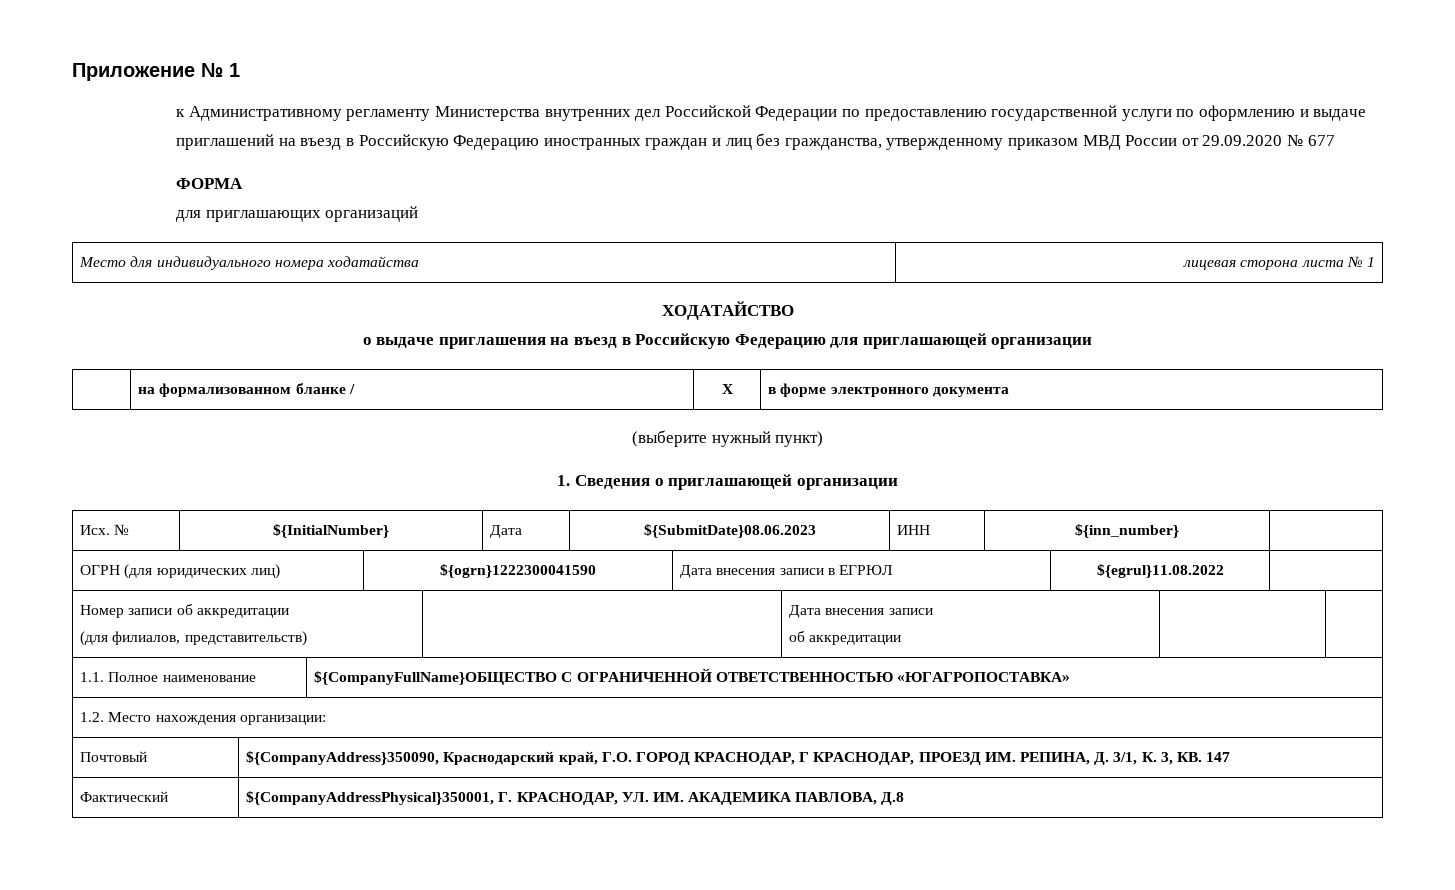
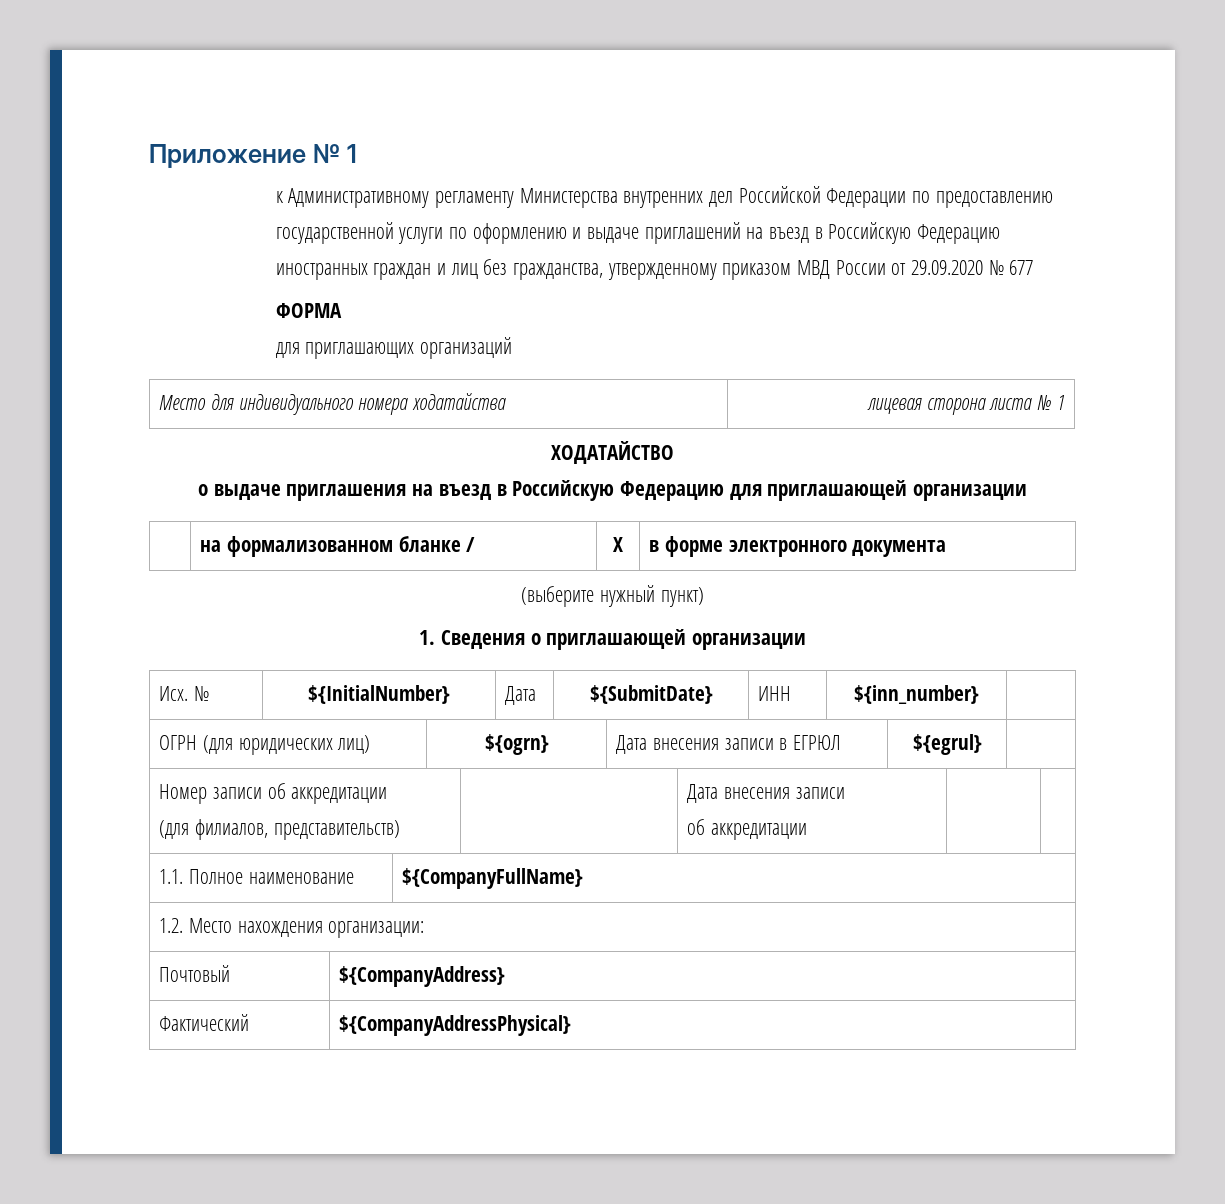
[643,524,816,538] ${SubmitDate}08.06.2023 -> [589,685,713,704] ${SubmitDate}
[440,564,596,578] ${ogrn}1222300041590 -> [484,734,549,755] ${ogrn}
[1096,564,1224,578] ${egrul}11.08.2022 -> [912,734,982,755] ${egrul}
[314,668,1070,685] ${CompanyFullName}ОБЩЕСТВО С ОГРАНИЧЕННОЙ ОТВЕТСТВЕННОСТЬЮ «ЮГАГРОПОСТАВКА» -> [402,868,584,889] ${CompanyFullName}
[246,751,1231,765] [80,791,169,802] [246,791,905,805] ${CompanyAddress}350090, Краснодарский край, Г.О. ГОРОД КРАСНОДАР, Г КРАСНОДАР, ПРОЕЗД ИМ. РЕПИНА, Д. 3/1, К. 3, КВ. 147 // Фактический | ${CompanyAddressPhysical}350001, Г. КРАСНОДАР, УЛ. ИМ. АКАДЕМИКА ПАВЛОВА, Д.8 -> [339,966,506,987] [159,1014,250,1031] [339,1015,572,1036] ${CompanyAddress} // Фактический | ${CompanyAddressPhysical}

